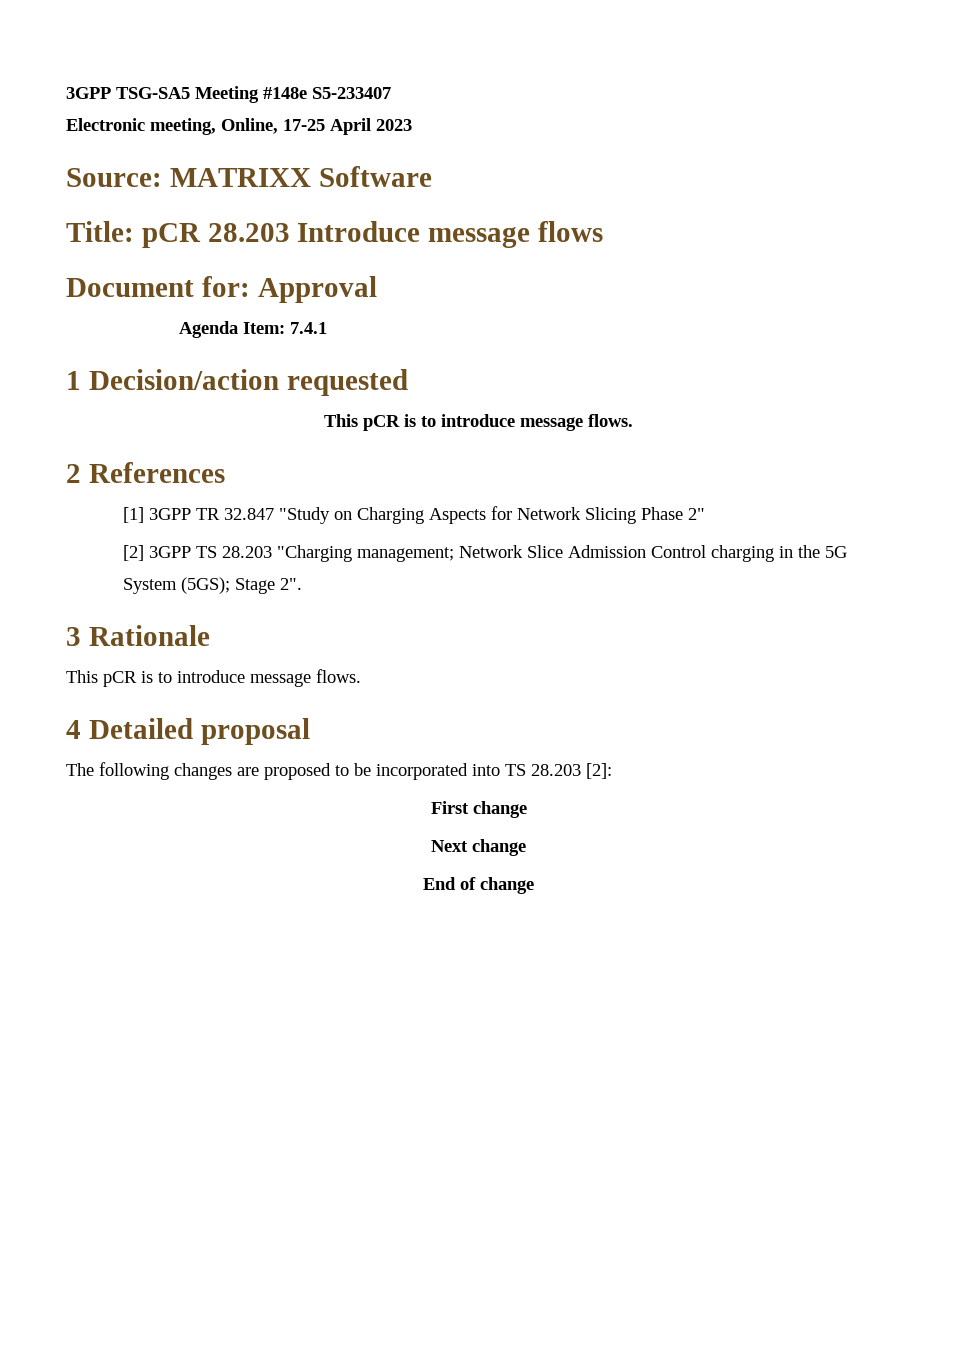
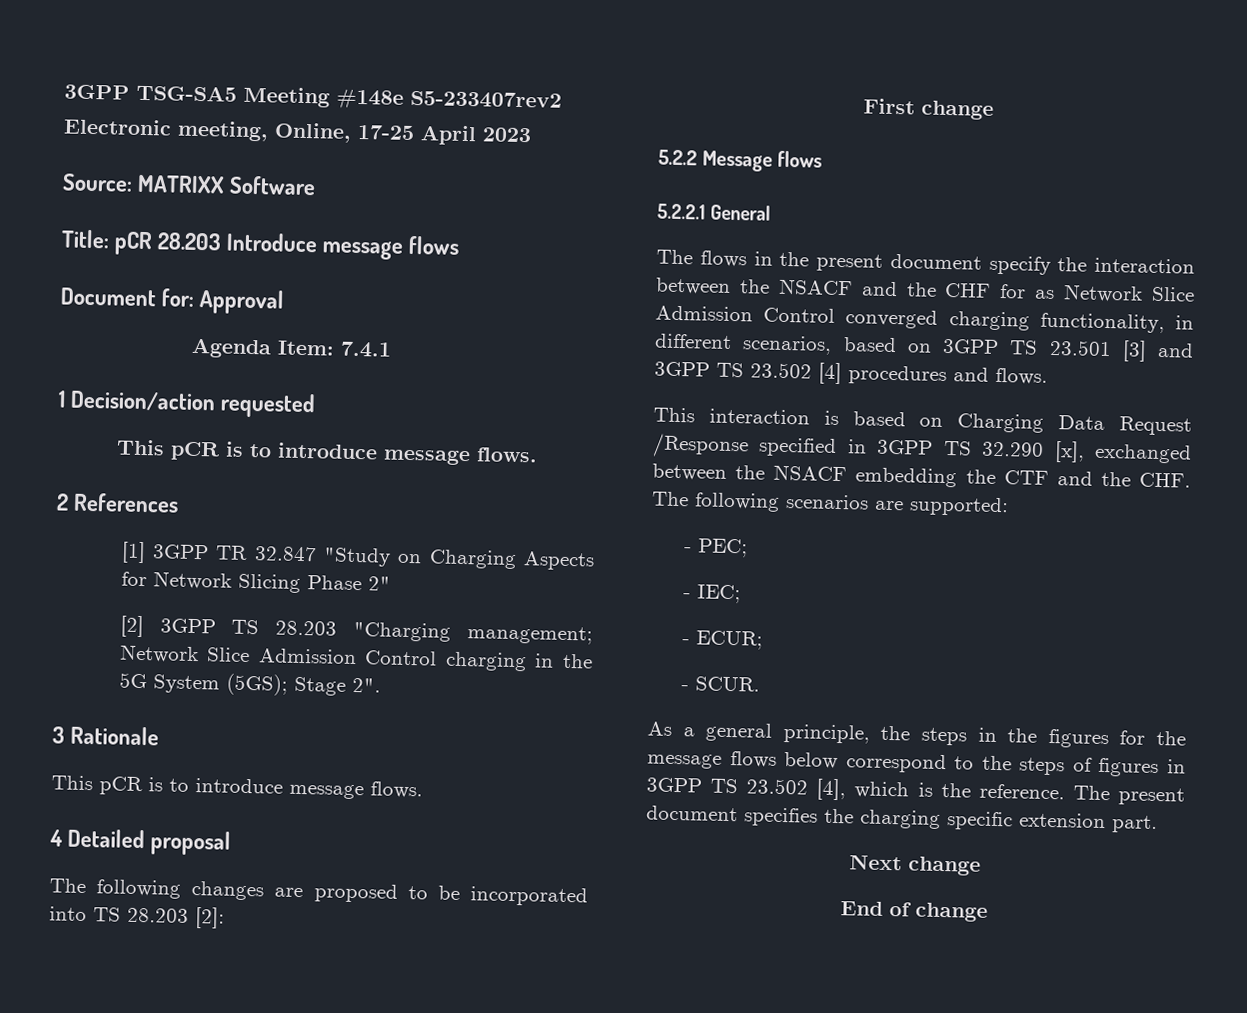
[312,87,391,99] S5-233407 -> [410,90,562,109] S5-233407rev2
(527, 809) none -> [658,149,823,172] [657,203,772,221] [656,249,1195,275] [655,277,1195,303] [655,305,1194,334] [654,333,1194,362] [654,361,1048,386] [653,407,1192,436] [652,433,1192,464] [652,463,1191,488] [652,491,1009,517] [683,538,748,558] [682,584,741,604] [681,630,763,650] [680,676,760,692] [647,721,1186,749] [647,751,1186,778] [646,777,1185,806] [646,805,1158,834] // 5.2.2 Message flows // 5.2.2.1 General // The flows in the present document specify the interaction between the NSACF and the CHF for as Network Slice Admission Control converged charging functionality, in different scenarios, based on 3GPP TS 23.501 [3] and 3GPP TS 23.502 [4] procedures and flows. // This interaction is based on Charging Data Request /Response specified in 3GPP TS 32.290 [x], exchanged between the NSACF embedding the CTF and the CHF. The following scenarios are supported: // - PEC; // - IEC; // - ECUR; // - SCUR. // As a general principle, the steps in the figures for the message flows below correspond to the steps of figures in 3GPP TS 23.502 [4], which is the reference. The present document specifies the charging specific extension part.

